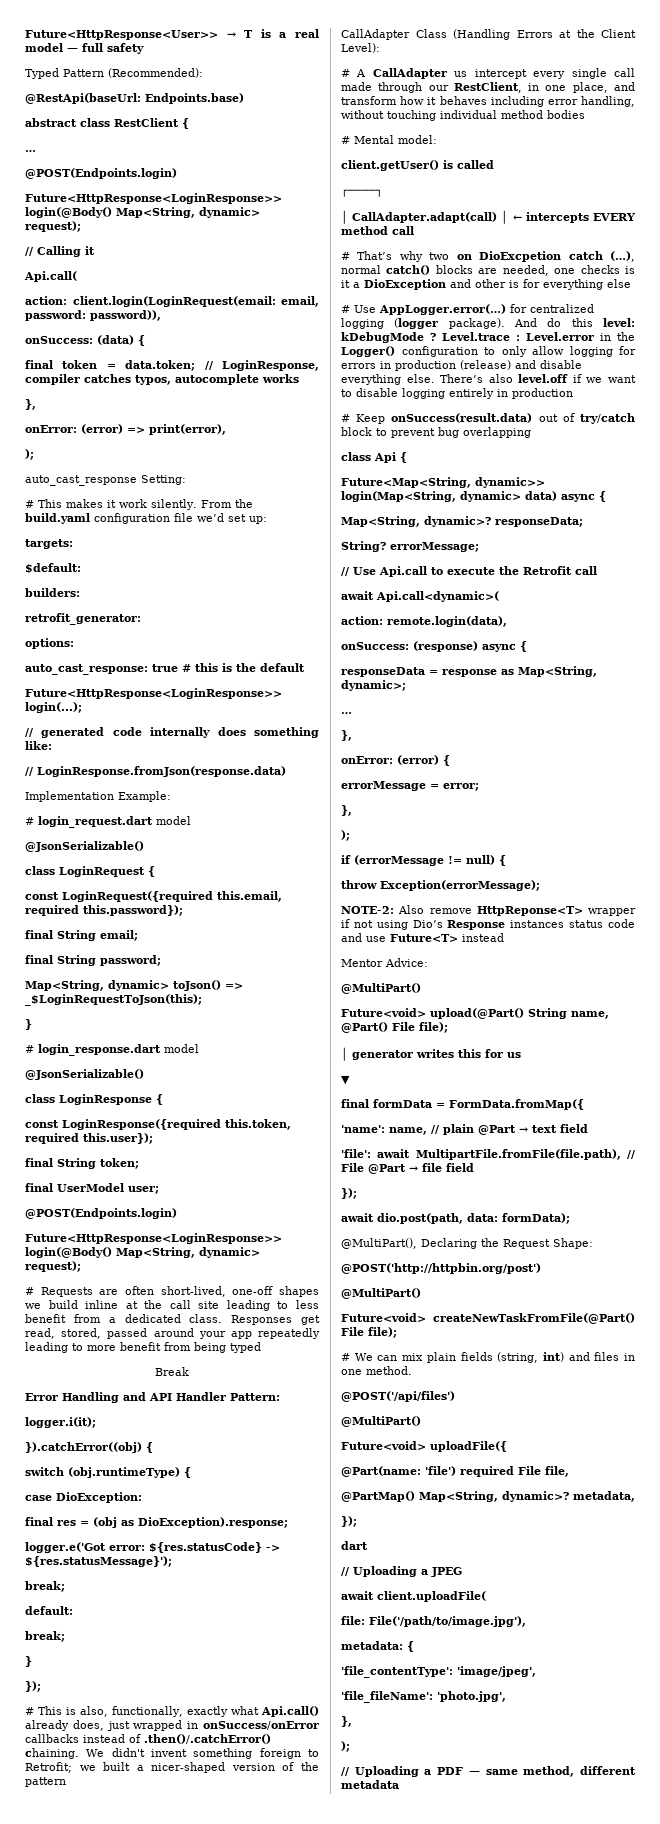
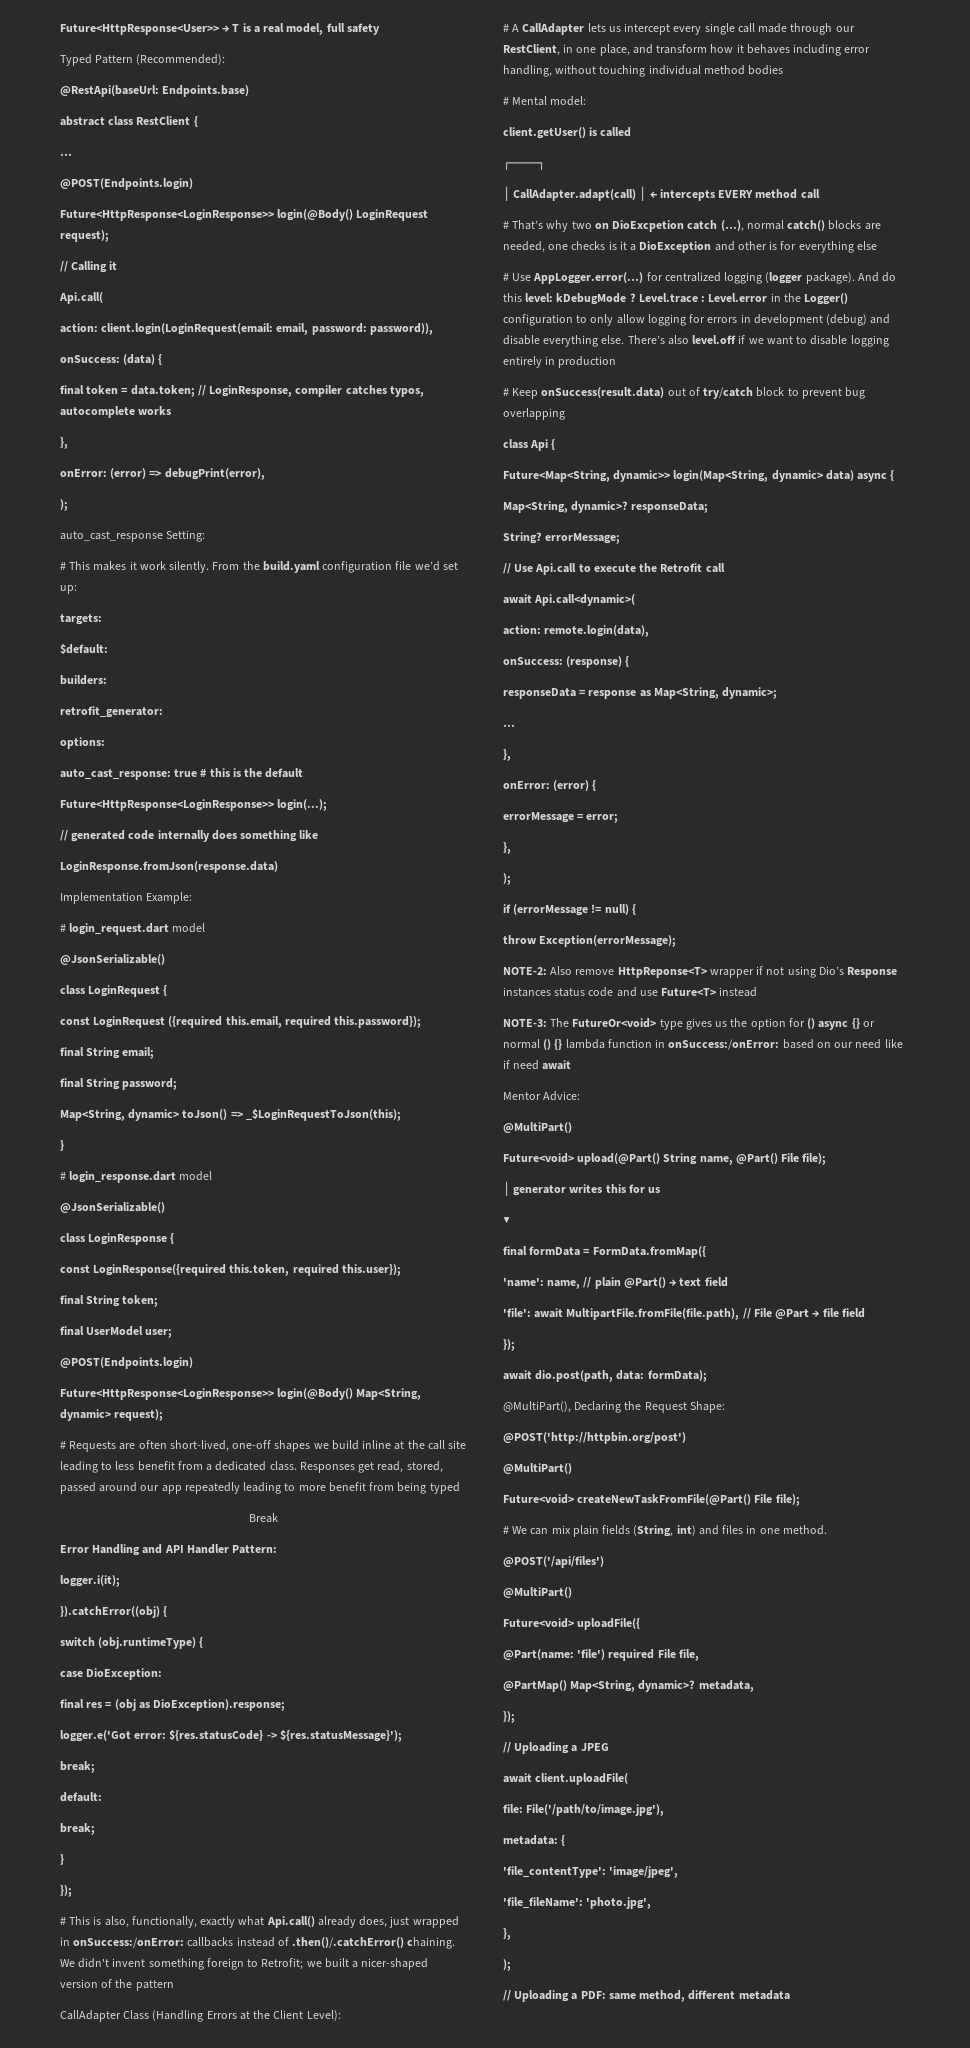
[25,43,78,52] model — -> [286,23,324,35] model,
[116,207,260,218] Map<String, dynamic> -> [356,209,429,221] LoginRequest
[149,424,226,435] print(error), -> [164,468,265,480] debugPrint(error),
[25,741,52,750] [25,767,34,776] like: // // -> [299,830,319,839] like //
[62,891,213,902] LoginRequest({required -> [93,1016,223,1028] LoginRequest ({required
[198,1331,226,1339] your -> [140,1485,160,1491] our
[203,1721,319,1730] onSuccess/onError -> [73,1937,185,1948] onSuccess:/onError:
(447, 73) none -> [587,23,606,32] lets
[395,360,511,371] production (release) -> [753,314,868,326] development (debug)
[482,644,516,652] async -> (623, 662) none
(504, 937) none -> [503,1018,875,1030] [503,1039,903,1050] [503,1060,572,1070] // NOTE-3: The FutureOr<void> type gives us the option for () async {} or normal () {} lambda function in onSuccess:/onError: based on our need like if need await
[478,1125,516,1135] @Part -> [623,1277,666,1288] @Part()
[497,1352,539,1363] (string, -> [633,1525,674,1537] (String,
[341,1541,368,1550] // dart -> (515, 1717) none
[437,1767,480,1775] PDF — -> [580,1991,606,1999] PDF:

